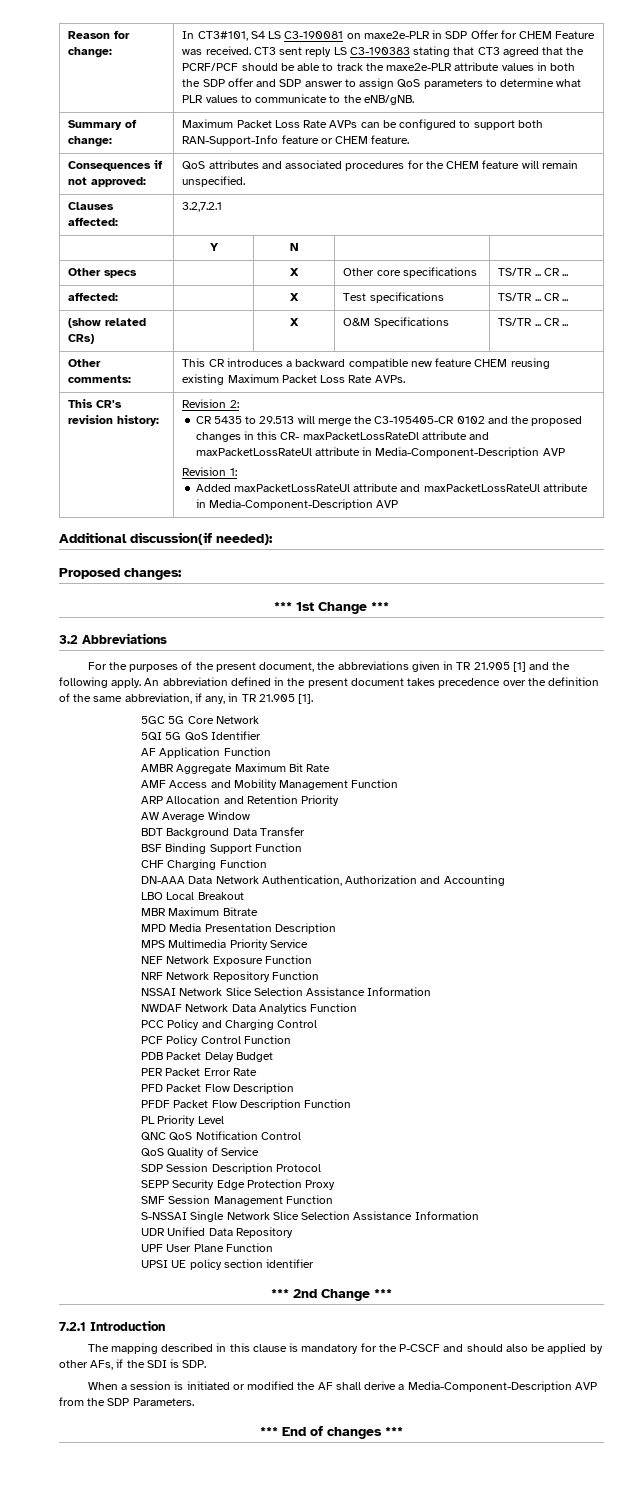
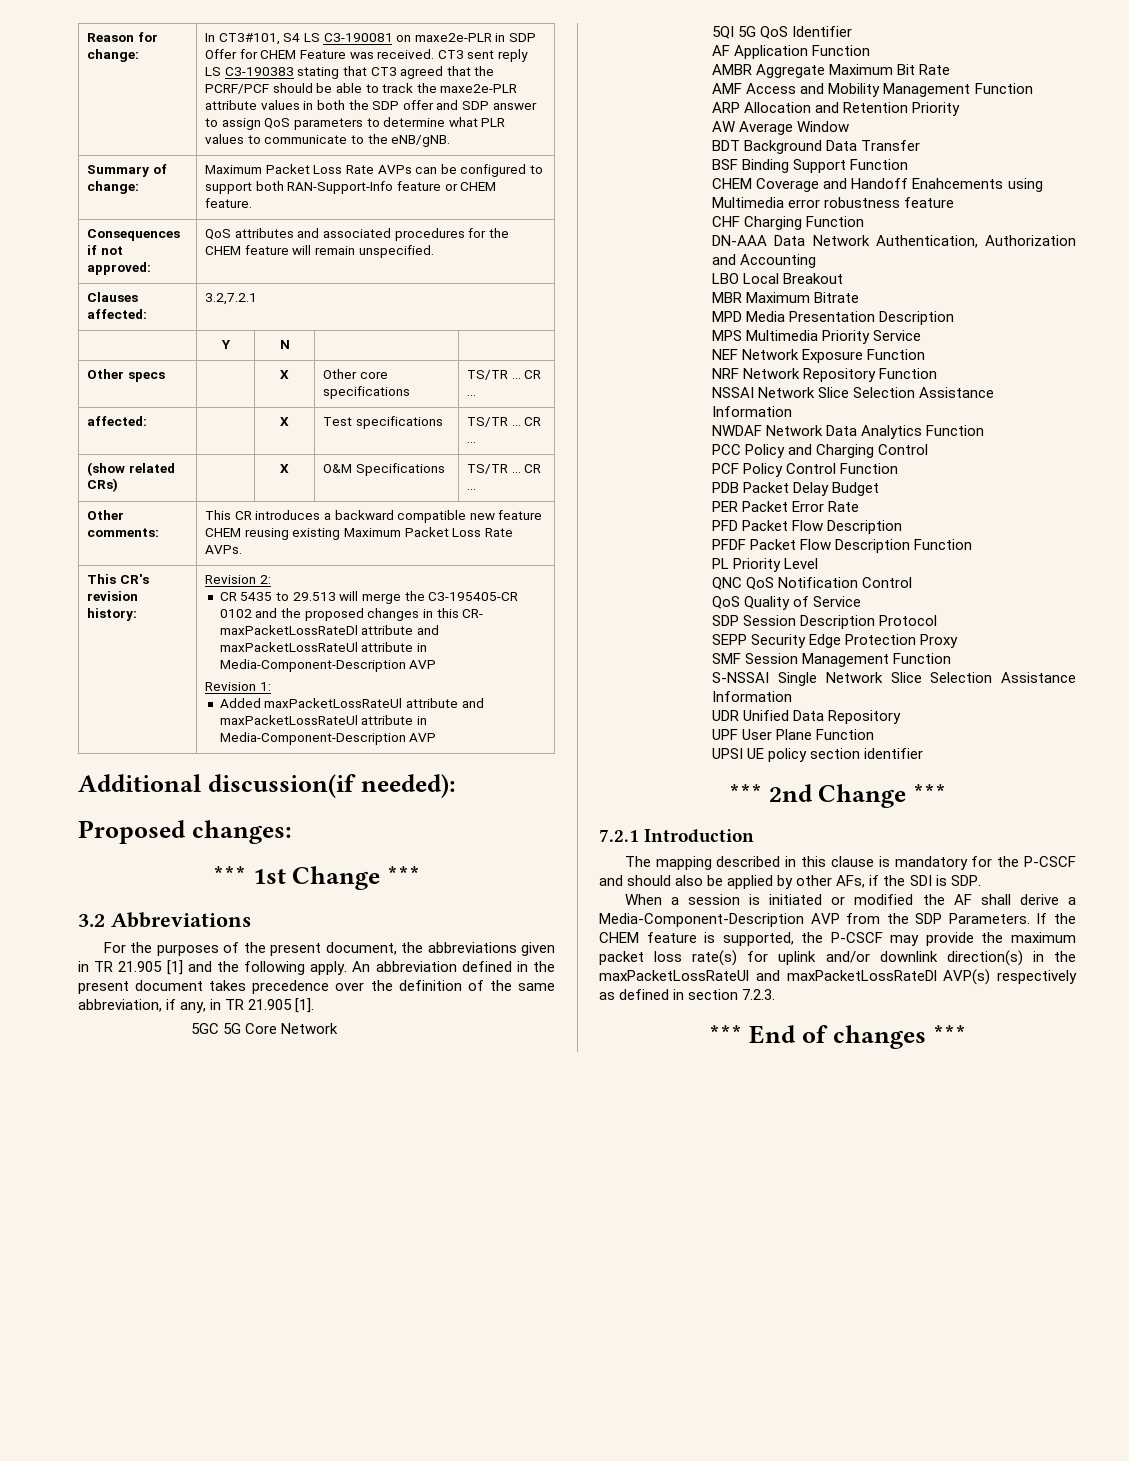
(302, 847) none -> [712,178,1043,192] [712,197,955,208] // CHEM Coverage and Handoff Enahcements using Multimedia error robustness feature
(194, 1402) none -> [1036,913,1076,924] [599,932,1076,946] [599,950,1076,966] [599,969,1077,985] [599,989,776,1000] If the CHEM feature is supported, the P-CSCF may provide the maximum packet loss rate(s) for uplink and/or downlink direction(s) in the maxPacketLossRateUl and maxPacketLossRateDl AVP(s) respectively as defined in section 7.2.3.

